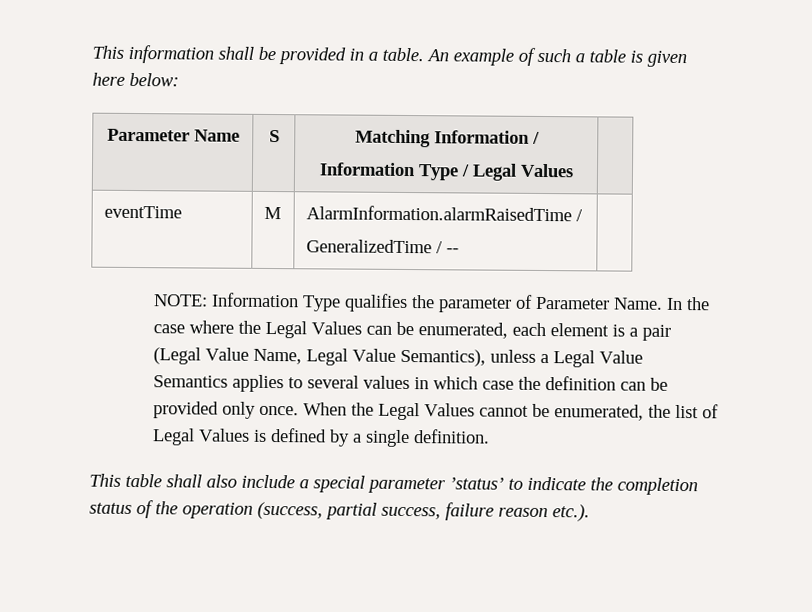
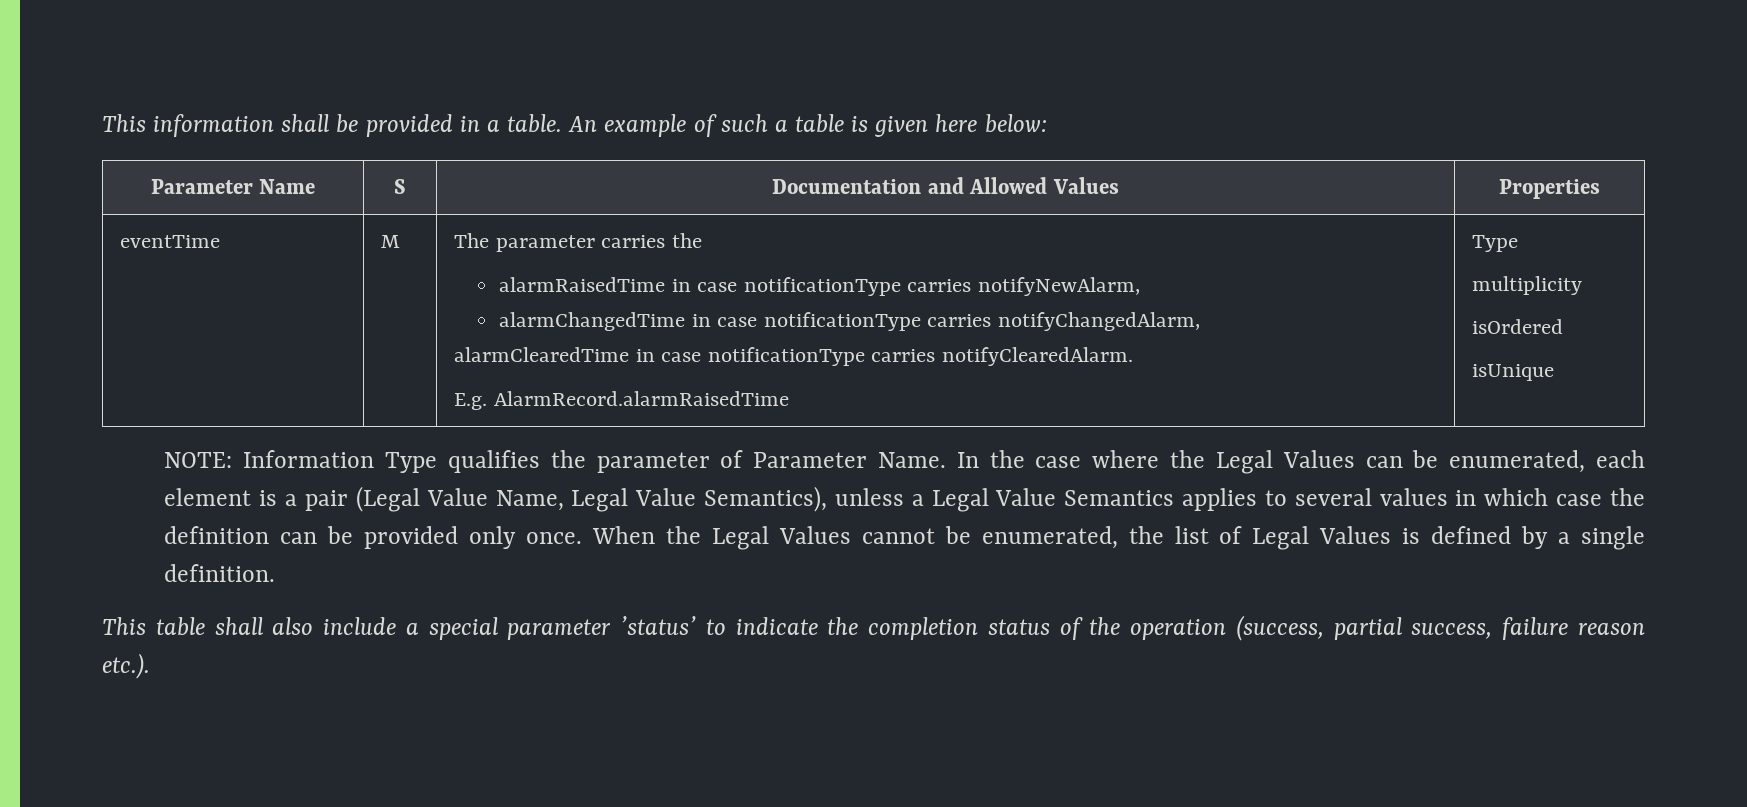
[354,129,540,148] [318,162,517,181] Matching Information / // Information Type / Legal -> [772,177,1048,194] Documentation and Allowed
(574, 170) none -> [1499,179,1600,199] Properties
[305,205,583,222] [305,239,459,254] AlarmInformation.alarmRaisedTime / // GeneralizedTime / -- | -> [454,233,702,252] [499,277,1140,296] [499,312,1200,331] [454,347,1133,366] [454,391,789,410] [1472,235,1519,252] [1472,276,1583,295] [1472,319,1564,334] [1472,364,1555,381] The parameter carries the // alarmRaisedTime in case notificationType carries notifyNewAlarm, // alarmChangedTime in case notificationType carries notifyChangedAlarm, // alarmClearedTime in case notificationType carries notifyClearedAlarm. // E.g. AlarmRecord.alarmRaisedTime | Type // multiplicity // isOrdered // isUnique

